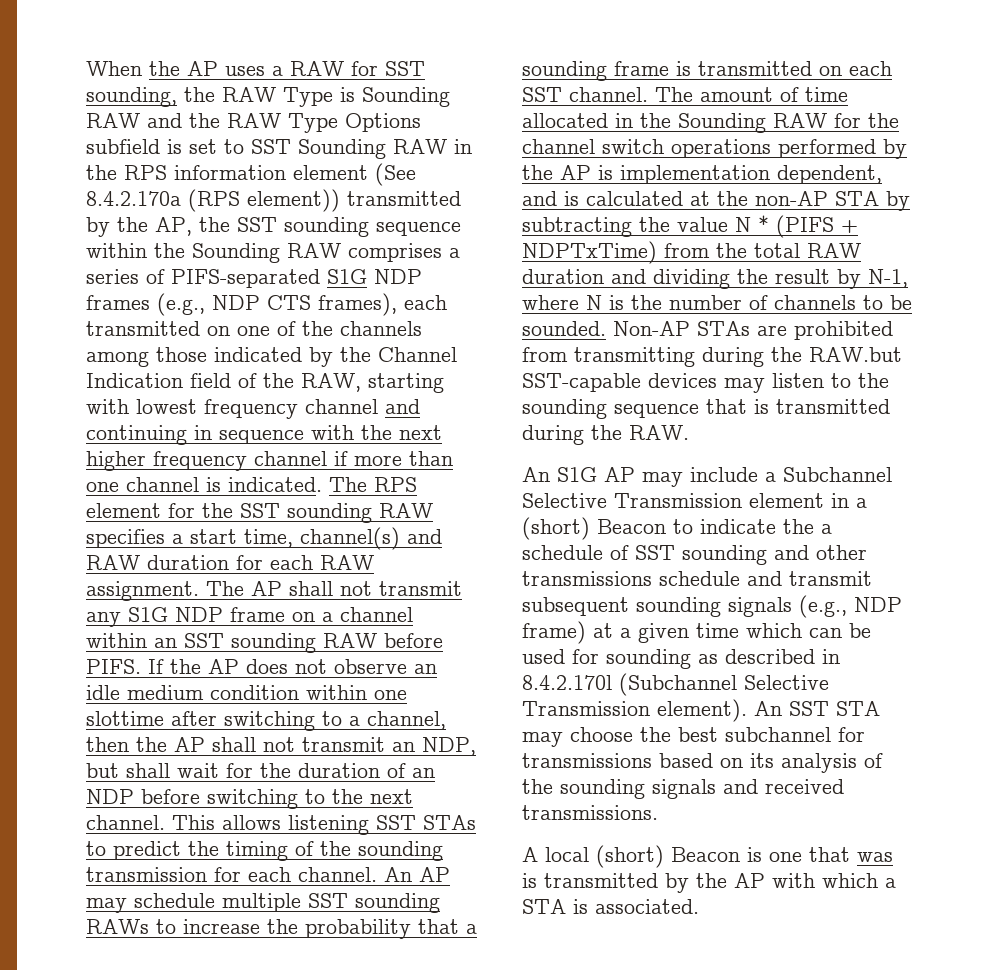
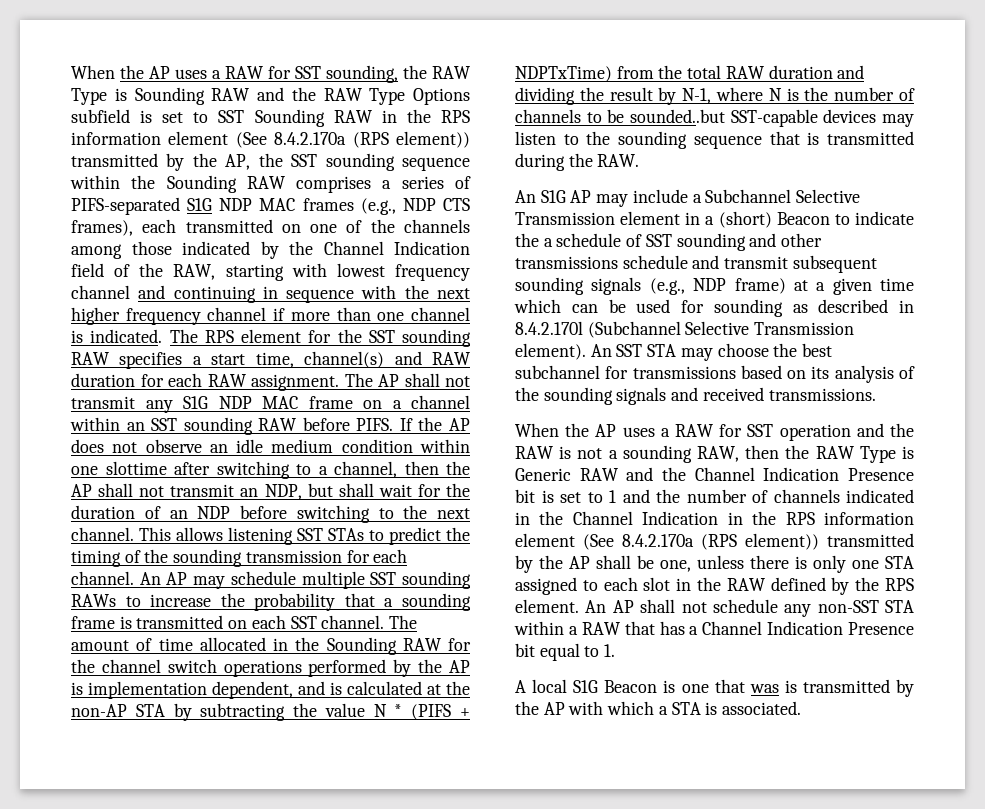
(422, 276) none -> [259,198,296,211] MAC
(223, 614) none -> [262,396,298,409] MAC
[522,321,893,340] [522,347,902,367] sounded. Non-AP STAs are prohibited from transmitting during the RAW.but -> [630,109,725,123] sounded..but
(658, 812) none -> [515,423,914,441] [515,445,914,463] [515,467,914,481] [515,489,914,503] [515,511,914,525] [515,533,914,550] [515,555,914,573] [515,577,914,595] [515,599,914,617] [514,621,914,635] [515,643,616,661] // When the AP uses a RAW for SST operation and the RAW is not a sounding RAW, then the RAW Type is Generic RAW and the Channel Indication Presence bit is set to 1 and the number of channels indicated in the Channel Indication in the RPS information element (See 8.4.2.170a (RPS element)) transmitted by the AP shall be one, unless there is only one STA assigned to each slot in the RAW defined by the RPS element. An AP shall not schedule any non-SST STA within a RAW that has a Channel Indication Presence bit equal to 1.
[596,845,664,868] (short) -> [573,680,599,693] S1G

